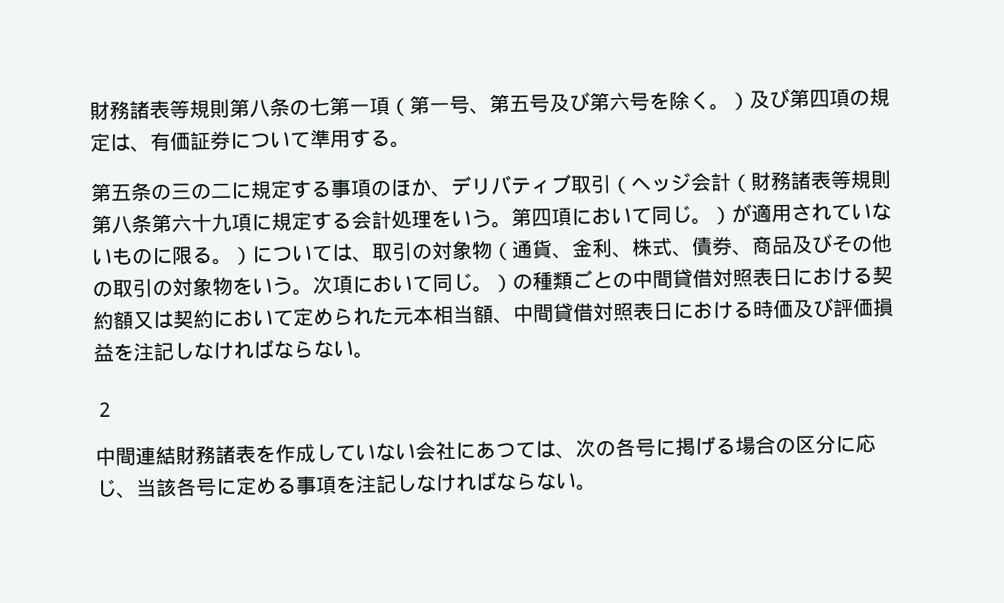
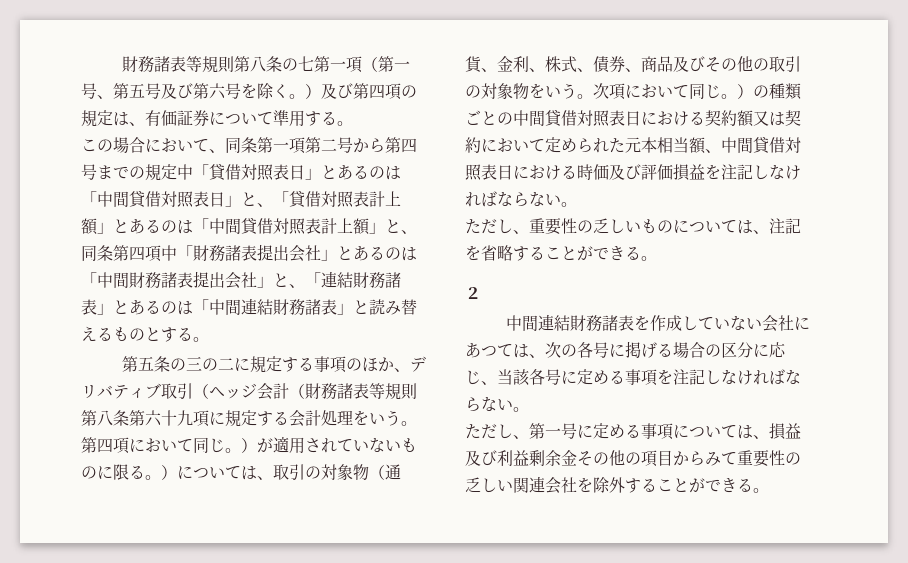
(411, 144) none -> [81,137,417,154] [81,164,401,181] [81,191,401,208] [81,218,417,235] [81,244,417,262] [81,271,401,289] [81,298,417,315] [81,326,209,342] // この場合において、同条第一項第二号から第四号までの規定中「貸借対照表日」とあるのは「中間貸借対照表日」と、「貸借対照表計上額」とあるのは「中間貸借対照表計上額」と、同条第四項中「財務諸表提出会社」とあるのは「中間財務諸表提出会社」と、「連結財務諸表」とあるのは「中間連結財務諸表」と読み替えるものとする。
(374, 355) none -> [465,218,801,235] [465,245,657,261] // ただし、重要性の乏しいものについては、注記を省略することができる。
(597, 487) none -> [465,423,801,440] [465,450,801,467] [465,476,769,494] // ただし、第一号に定める事項については、損益及び利益剰余金その他の項目からみて重要性の乏しい関連会社を除外することができる。

